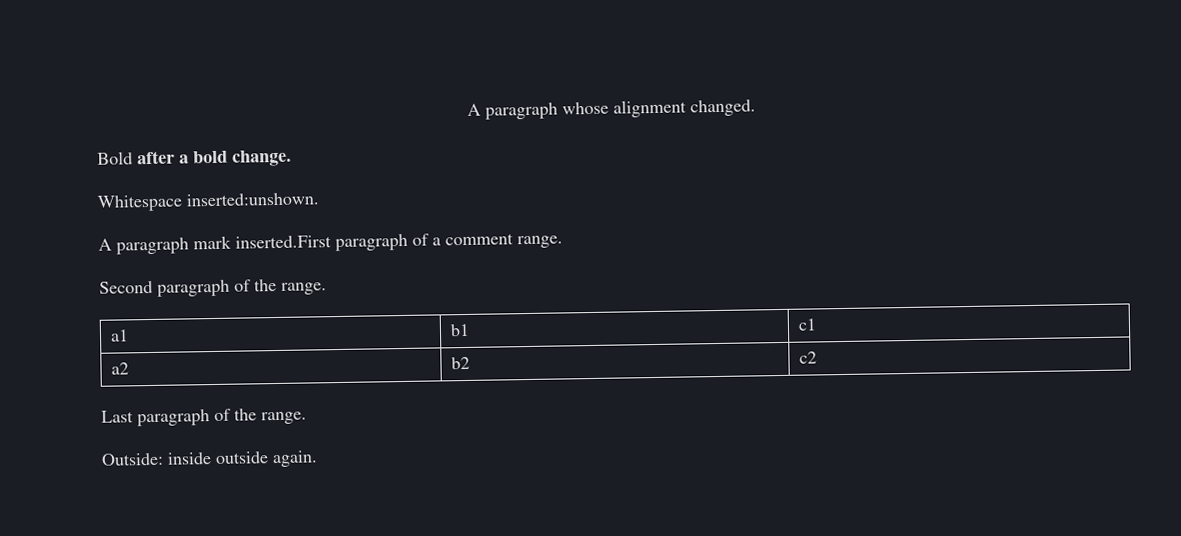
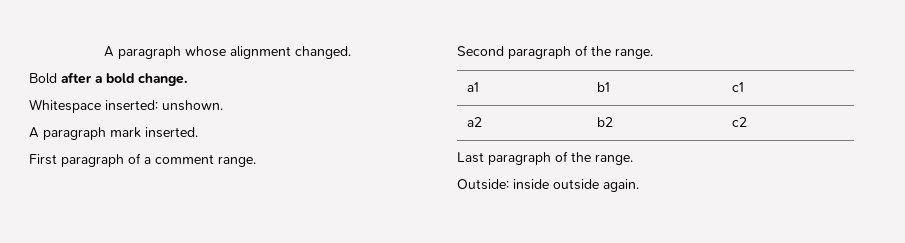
[186,192,319,207] inserted:unshown. -> [105,100,223,111] inserted: unshown.
[235,235,332,249] inserted.First -> [145,127,198,138] [29,154,57,165] inserted. // First

